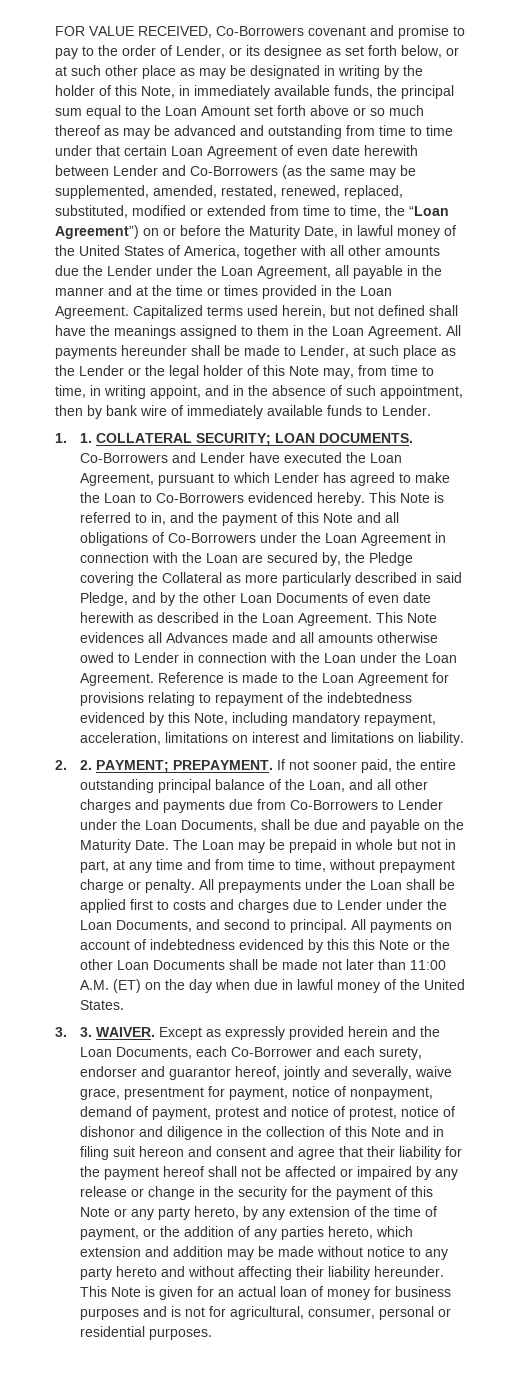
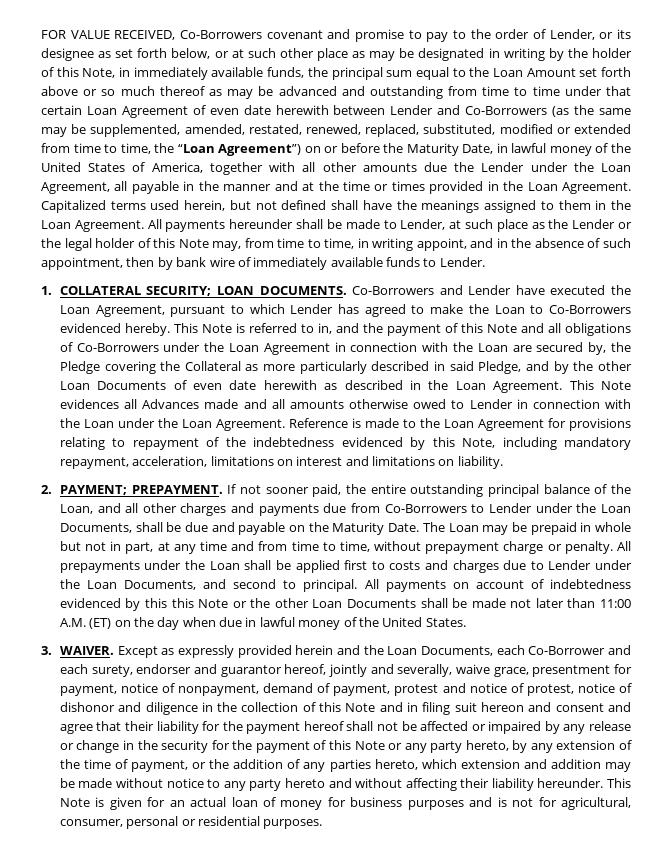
[79,433,92,443] 1. -> (52, 290) none
[79,760,92,770] 2. -> (52, 489) none
[79,1027,92,1037] 3. -> (52, 650) none

